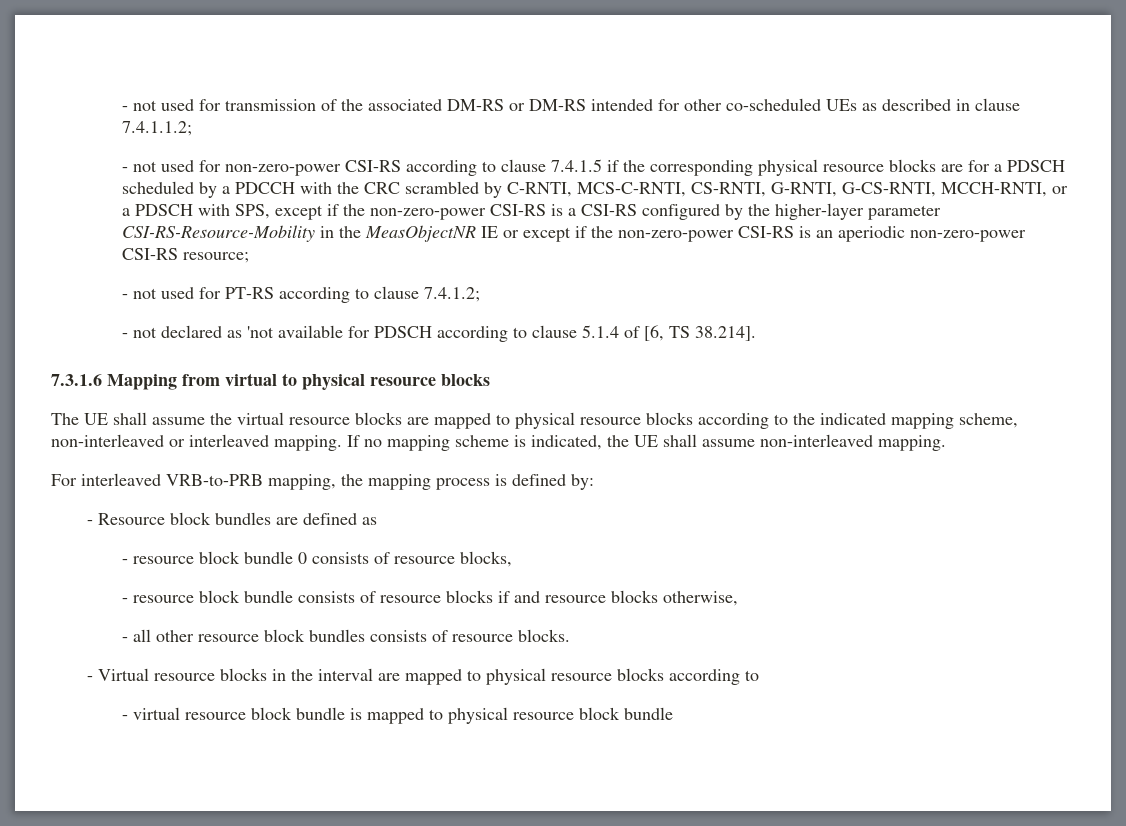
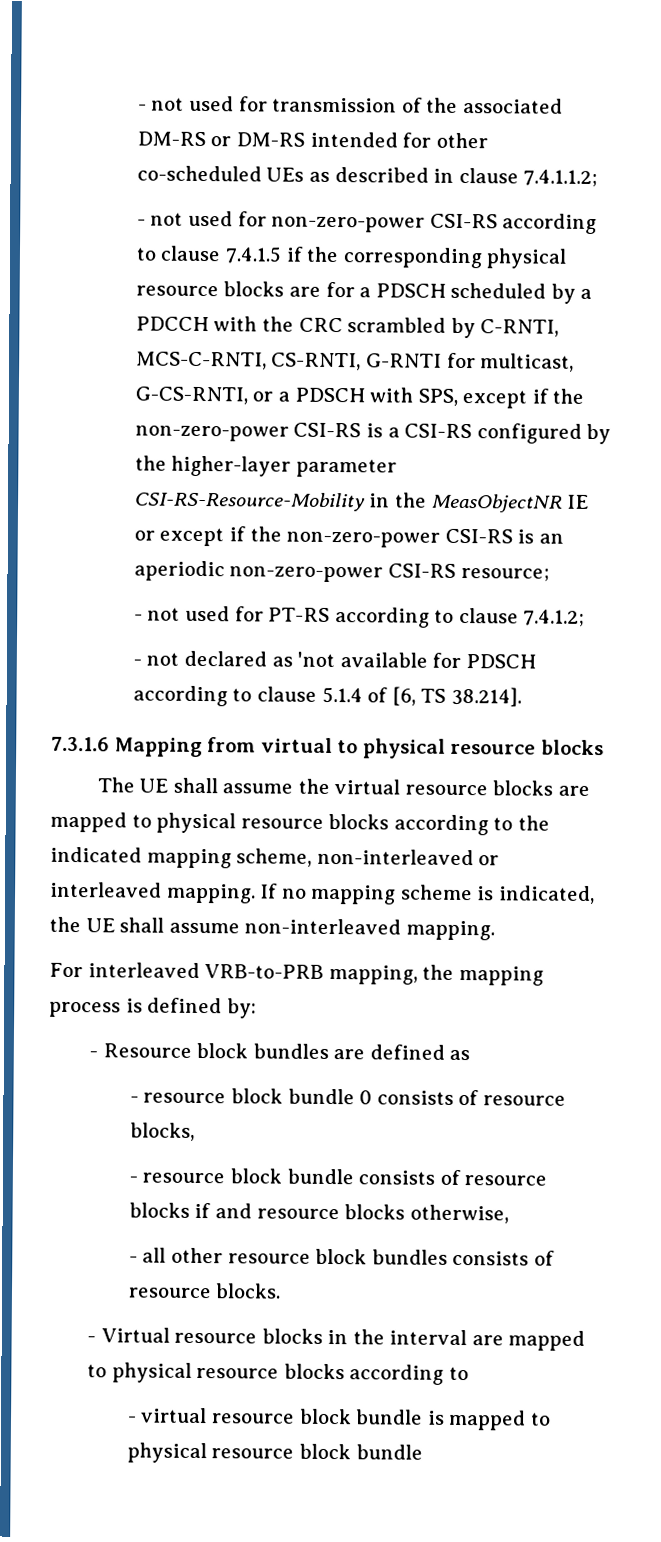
[771,182,1048,197] G-RNTI, G-CS-RNTI, MCCH-RNTI, -> [365,352,575,372] [134,386,248,405] G-RNTI for multicast, G-CS-RNTI,

